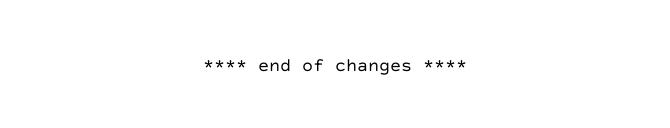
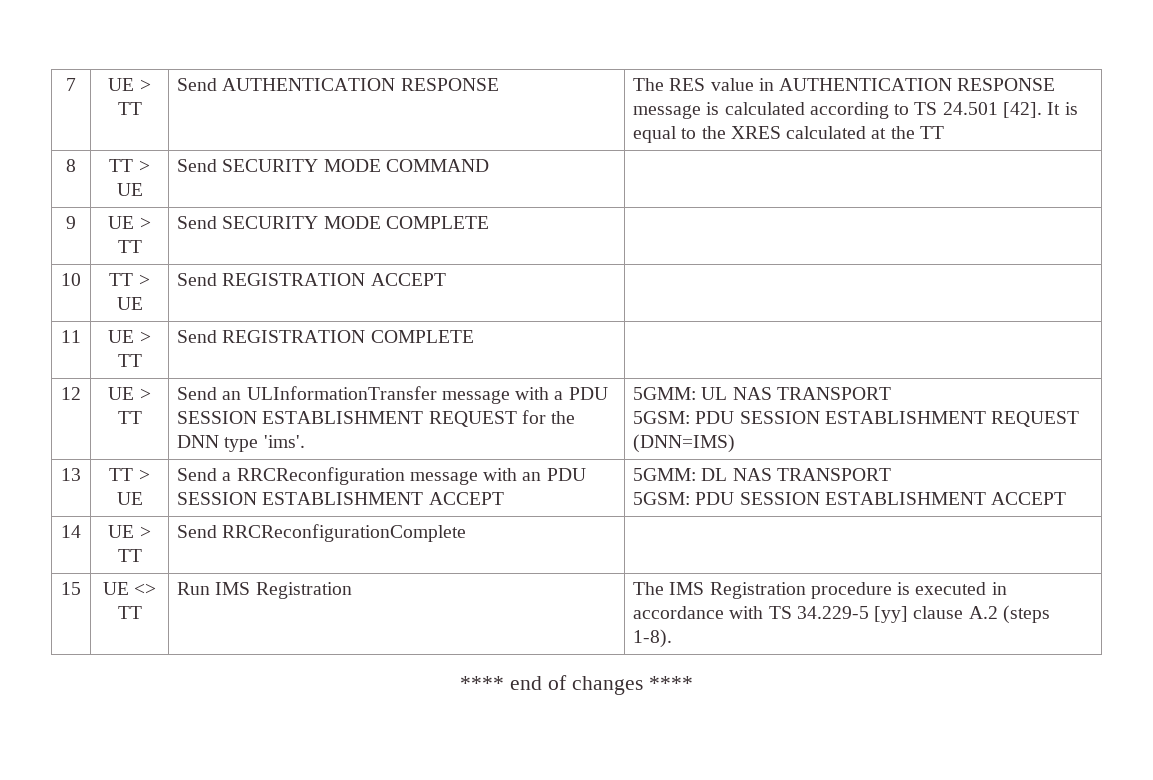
(203, 65) none -> [66,78,76,91] [108,78,151,91] [117,102,142,115] [177,78,499,91] [633,78,1056,91] [633,102,1078,119] [633,126,945,143] [66,159,76,172] [109,159,150,172] [116,183,143,196] [177,159,489,172] [66,216,76,229] [108,216,151,229] [117,240,142,253] [177,216,489,229] [61,273,81,286] [109,273,150,286] [116,297,143,310] [177,273,446,286] [61,330,81,343] [108,330,151,343] [117,354,142,367] [177,330,474,343] [61,387,81,400] [108,387,151,400] [117,411,142,424] [177,386,608,404] [177,410,576,427] [177,435,305,452] [633,387,891,400] [633,411,1080,427] [633,434,736,453] [61,468,81,481] [109,468,150,481] [116,492,143,505] [177,467,586,485] [177,492,504,505] [633,468,891,481] [633,492,1067,505] [61,525,81,538] [108,525,151,538] [117,549,142,562] [177,524,467,542] [61,582,81,595] [102,582,157,595] [117,606,142,619] [177,582,352,599] [633,582,1007,599] [633,605,1051,624] [633,629,673,648] 7 | UE > TT | Send AUTHENTICATION RESPONSE | The RES value in AUTHENTICATION RESPONSE message is calculated according to TS 24.501 [42]. It is equal to the XRES calculated at the TT // 8 | TT > UE | Send SECURITY MODE COMMAND | // 9 | UE > TT | Send SECURITY MODE COMPLETE | // 10 | TT > UE | Send REGISTRATION ACCEPT | // 11 | UE > TT | Send REGISTRATION COMPLETE | // 12 | UE > TT | Send an ULInformationTransfer message with a PDU SESSION ESTABLISHMENT REQUEST for the DNN type 'ims'. | 5GMM: UL NAS TRANSPORT // 5GSM: PDU SESSION ESTABLISHMENT REQUEST (DNN=IMS) // 13 | TT > UE | Send a RRCReconfiguration message with an PDU SESSION ESTABLISHMENT ACCEPT | 5GMM: DL NAS TRANSPORT // 5GSM: PDU SESSION ESTABLISHMENT ACCEPT // 14 | UE > TT | Send RRCReconfigurationComplete | // 15 | UE <> TT | Run IMS Registration | The IMS Registration procedure is executed in accordance with TS 34.229-5 [yy] clause A.2 (steps 1-8). //

